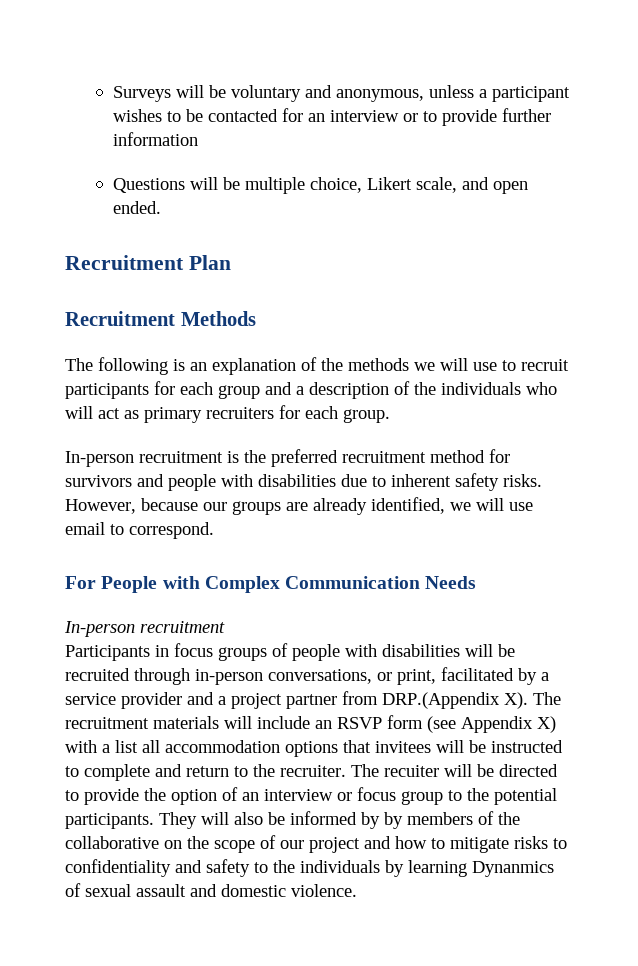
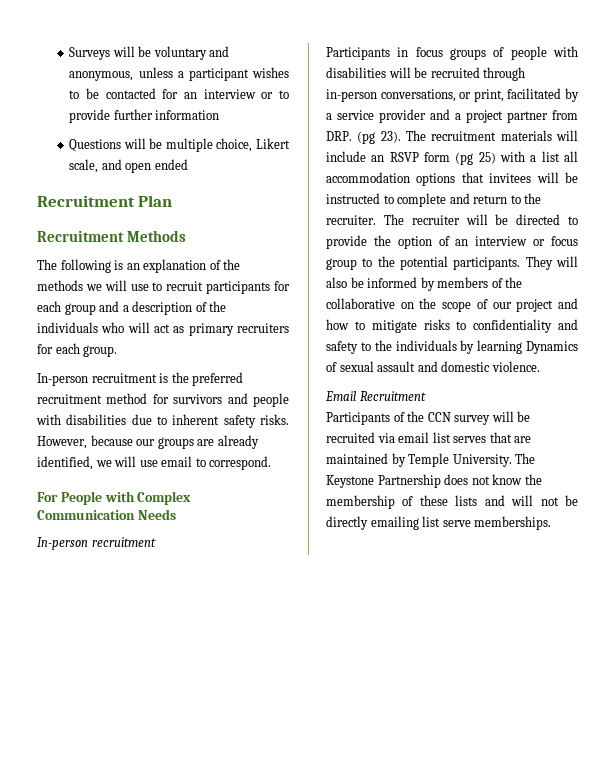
[112,201,161,214] ended. -> [154,159,188,170] ended
[382,692,528,709] DRP.(Appendix X). -> [326,131,401,144] DRP. (pg 23).
[427,716,556,733] (see Appendix X) -> [455,152,496,165] (pg 25)
[384,765,439,777] recuiter -> [411,215,460,225] recruiter
[384,812,403,829] by -> (435, 284) none
[472,861,554,877] Dynanmics -> [526,341,578,354] Dynamics
(357, 890) none -> [325,391,426,401] [326,411,531,425] [326,432,532,443] [326,453,536,467] [326,474,542,488] [326,495,578,509] [326,516,552,530] // Email Recruitment // Participants of the CCN survey will be recruited via email list serves that are maintained by Temple University. The Keystone Partnership does not know the membership of these lists and will not be directly emailing list serve memberships.

